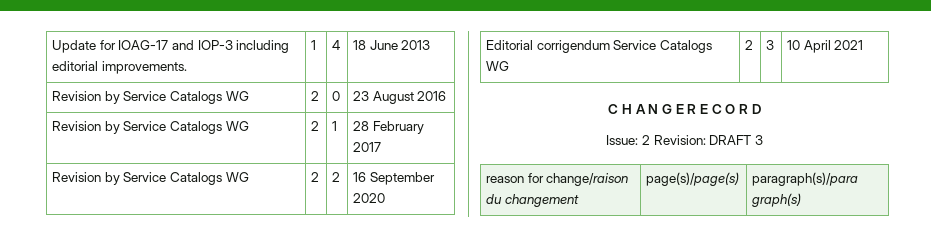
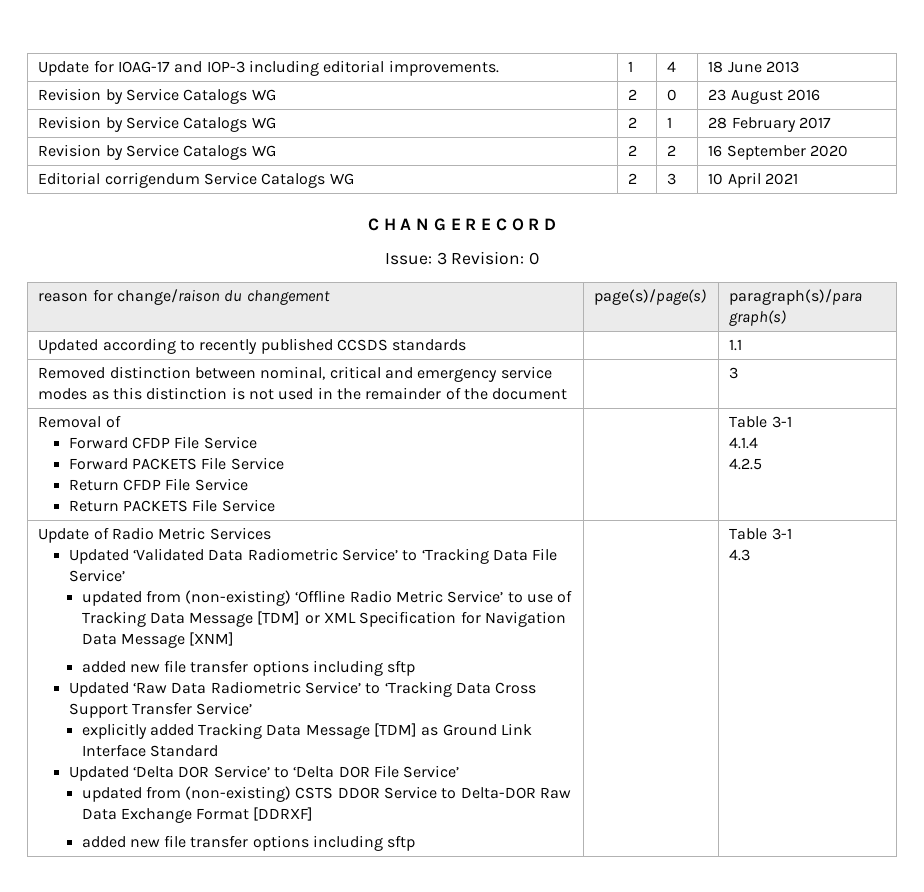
[641,135,763,145] 2 Revision: DRAFT 3 -> [436,251,540,265] 3 Revision: 0
(802, 200) none -> [38,338,467,354] [729,339,743,351] [38,366,552,382] [38,387,568,400] [729,367,739,379] [38,415,121,428] [68,436,257,449] [68,457,284,470] [68,478,248,491] [68,499,275,512] [729,416,792,428] [729,437,759,449] [729,458,763,470] [38,527,271,543] [68,548,558,564] [68,569,125,582] [81,590,573,606] [81,611,567,627] [81,632,235,648] [81,660,416,676] [68,681,537,697] [68,702,253,718] [81,723,533,739] [81,744,218,757] [68,765,460,781] [81,786,572,802] [81,807,314,823] [81,835,416,851] [729,528,792,540] [729,549,751,561] // Updated according to recently published CCSDS standards | | 1.1 // Removed distinction between nominal, critical and emergency service modes as this distinction is not used in the remainder of the document | | 3 // Removal of // Forward CFDP File Service // Forward PACKETS File Service // Return CFDP File Service // Return PACKETS File Service | | Table 3-1 // 4.1.4 // 4.2.5 // Update of Radio Metric Services // Updated ‘Validated Data Radiometric Service’ to ‘Tracking Data File Service’ // updated from (non-existing) ‘Offline Radio Metric Service’ to use of Tracking Data Message [TDM] or XML Specification for Navigation Data Message [XNM] // added new file transfer options including sftp // Updated ‘Raw Data Radiometric Service’ to ‘Tracking Data Cross Support Transfer Service’ // explicitly added Tracking Data Message [TDM] as Ground Link Interface Standard // Updated ‘Delta DOR Service’ to ‘Delta DOR File Service’ // updated from (non-existing) CSTS DDOR Service to Delta-DOR Raw Data Exchange Format [DDRXF] // added new file transfer options including sftp | | Table 3-1 // 4.3

